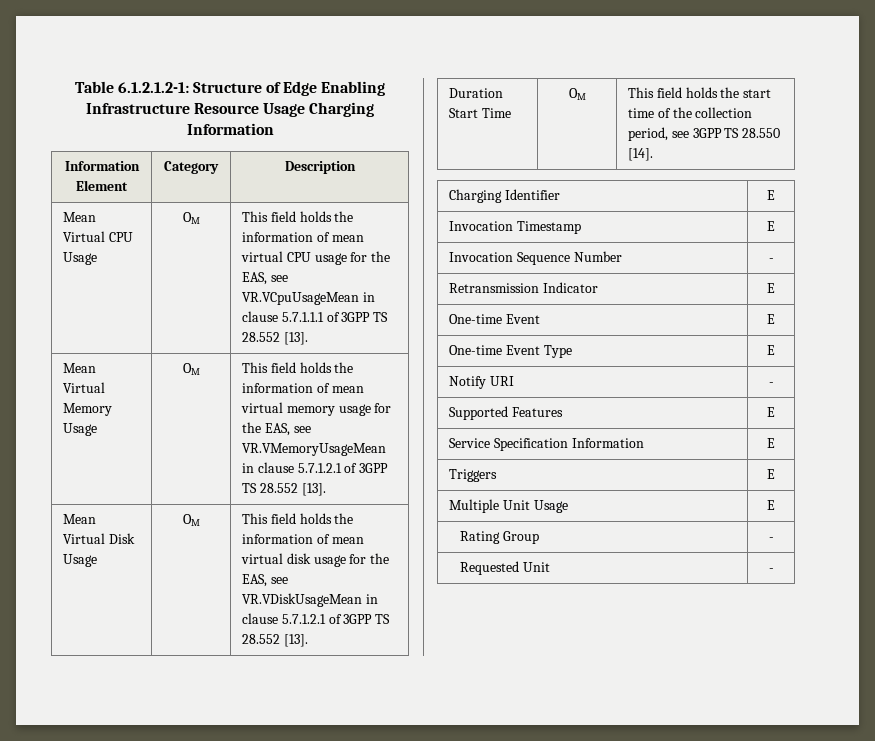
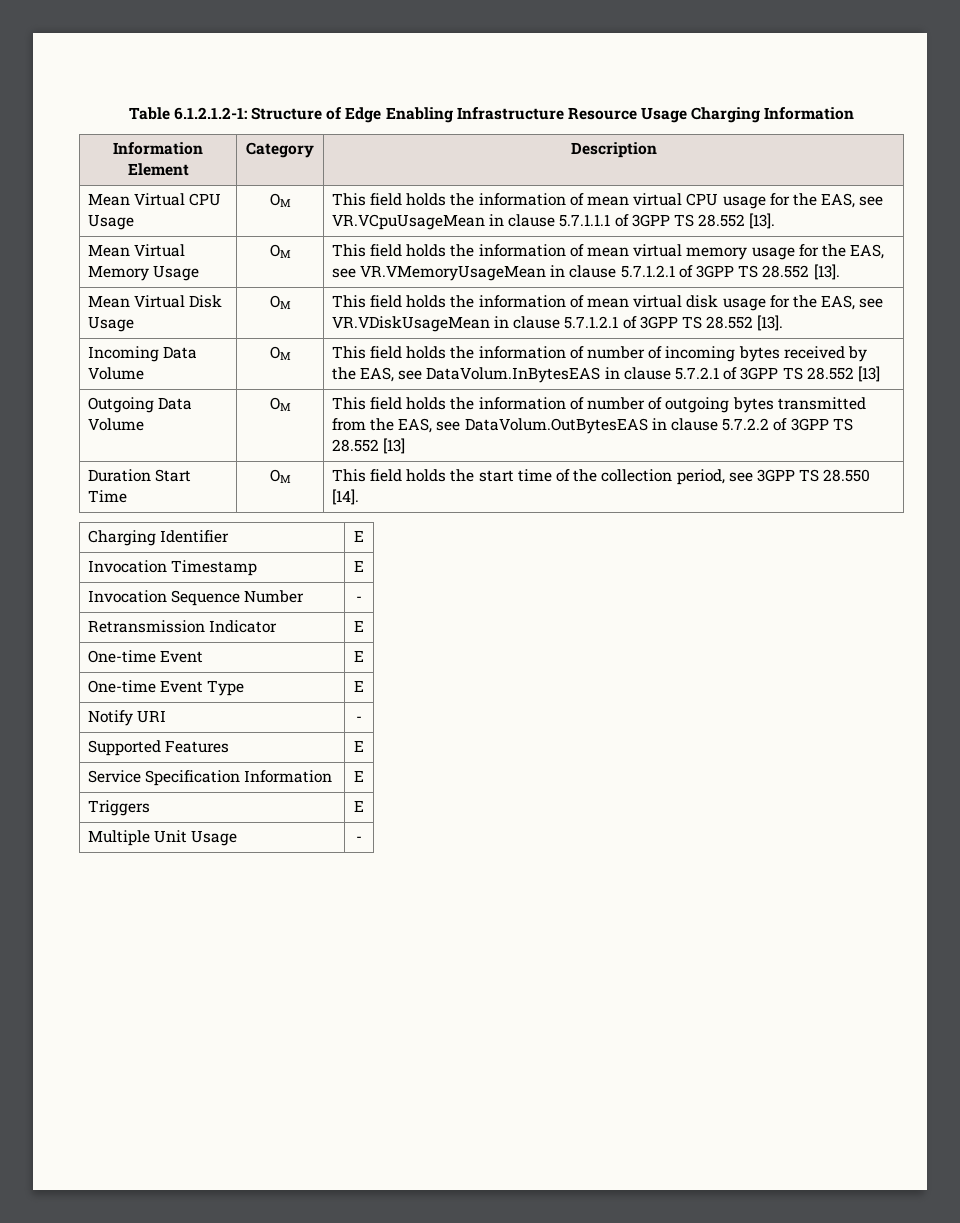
(308, 640) none -> [87,346,198,362] [87,367,144,380] [269,346,291,360] [331,346,867,362] [331,366,880,383] [87,397,193,413] [87,418,144,431] [269,397,291,411] [331,397,866,413] [331,418,853,434] [331,438,406,454] // Incoming Data Volume | OM | This field holds the information of number of incoming bytes received by the EAS, see DataVolum.InBytesEAS in clause 5.7.2.1 of 3GPP TS 28.552 [13] // Outgoing Data Volume | OM | This field holds the information of number of outgoing bytes transmitted from the EAS, see DataVolum.OutBytesEAS in clause 5.7.2.2 of 3GPP TS 28.552 [13]
[767,500,775,510] [460,531,540,544] [768,537,774,541] [460,561,551,575] | E // Rating Group | - // Requested Unit -> (238, 838) none

